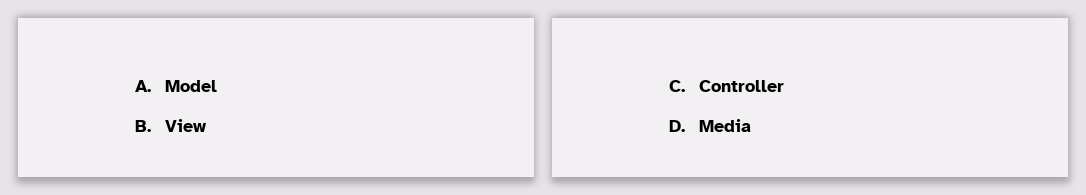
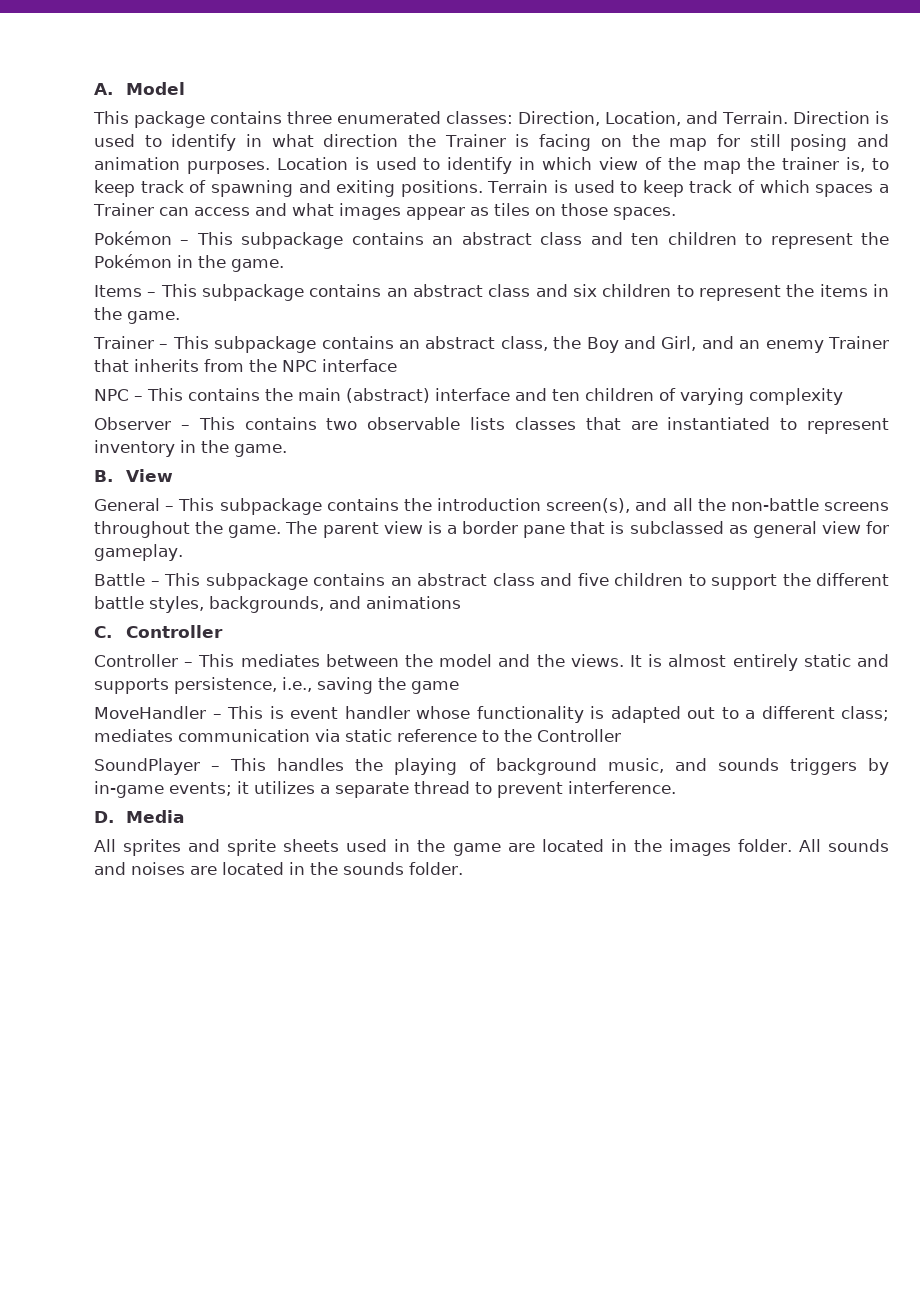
[135,119,208,132] [669,80,785,92] [669,119,752,132] B. View // C. Controller // D. Media -> [92,111,890,128] [93,134,890,151] [93,157,890,174] [93,180,890,197] [92,203,676,220] [93,231,890,249] [93,254,284,272] [93,284,889,301] [93,307,180,324] [92,336,890,353] [93,359,397,372] [93,388,843,405] [93,417,889,434] [93,440,287,457] [93,469,173,482] [93,498,890,515] [93,521,890,538] [93,544,183,561] [93,573,889,590] [93,596,461,613] [93,625,223,638] [93,654,889,671] [93,677,459,694] [93,706,889,723] [93,729,621,742] [93,758,889,775] [93,781,676,798] [93,810,184,823] [93,839,890,856] [93,862,463,875] This package contains three enumerated classes: Direction, Location, and Terrain. Direction is used to identify in what direction the Trainer is facing on the map for still posing and animation purposes. Location is used to identify in which view of the map the trainer is, to keep track of spawning and exiting positions. Terrain is used to keep track of which spaces a Trainer can access and what images appear as tiles on those spaces. // Pokémon – This subpackage contains an abstract class and ten children to represent the Pokémon in the game. // Items – This subpackage contains an abstract class and six children to represent the items in the game. // Trainer – This subpackage contains an abstract class, the Boy and Girl, and an enemy Trainer that inherits from the NPC interface // NPC – This contains the main (abstract) interface and ten children of varying complexity // Observer – This contains two observable lists classes that are instantiated to represent inventory in the game. // B. View // General – This subpackage contains the introduction screen(s), and all the non-battle screens throughout the game. The parent view is a border pane that is subclassed as general view for gameplay. // Battle – This subpackage contains an abstract class and five children to support the different battle styles, backgrounds, and animations // C. Controller // Controller – This mediates between the model and the views. It is almost entirely static and supports persistence, i.e., saving the game // MoveHandler – This is event handler whose functionality is adapted out to a different class; mediates communication via static reference to the Controller // SoundPlayer – This handles the playing of background music, and sounds triggers by in-game events; it utilizes a separate thread to prevent interference. // D. Media // All sprites and sprite sheets used in the game are located in the images folder. All sounds and noises are located in the sounds folder.

